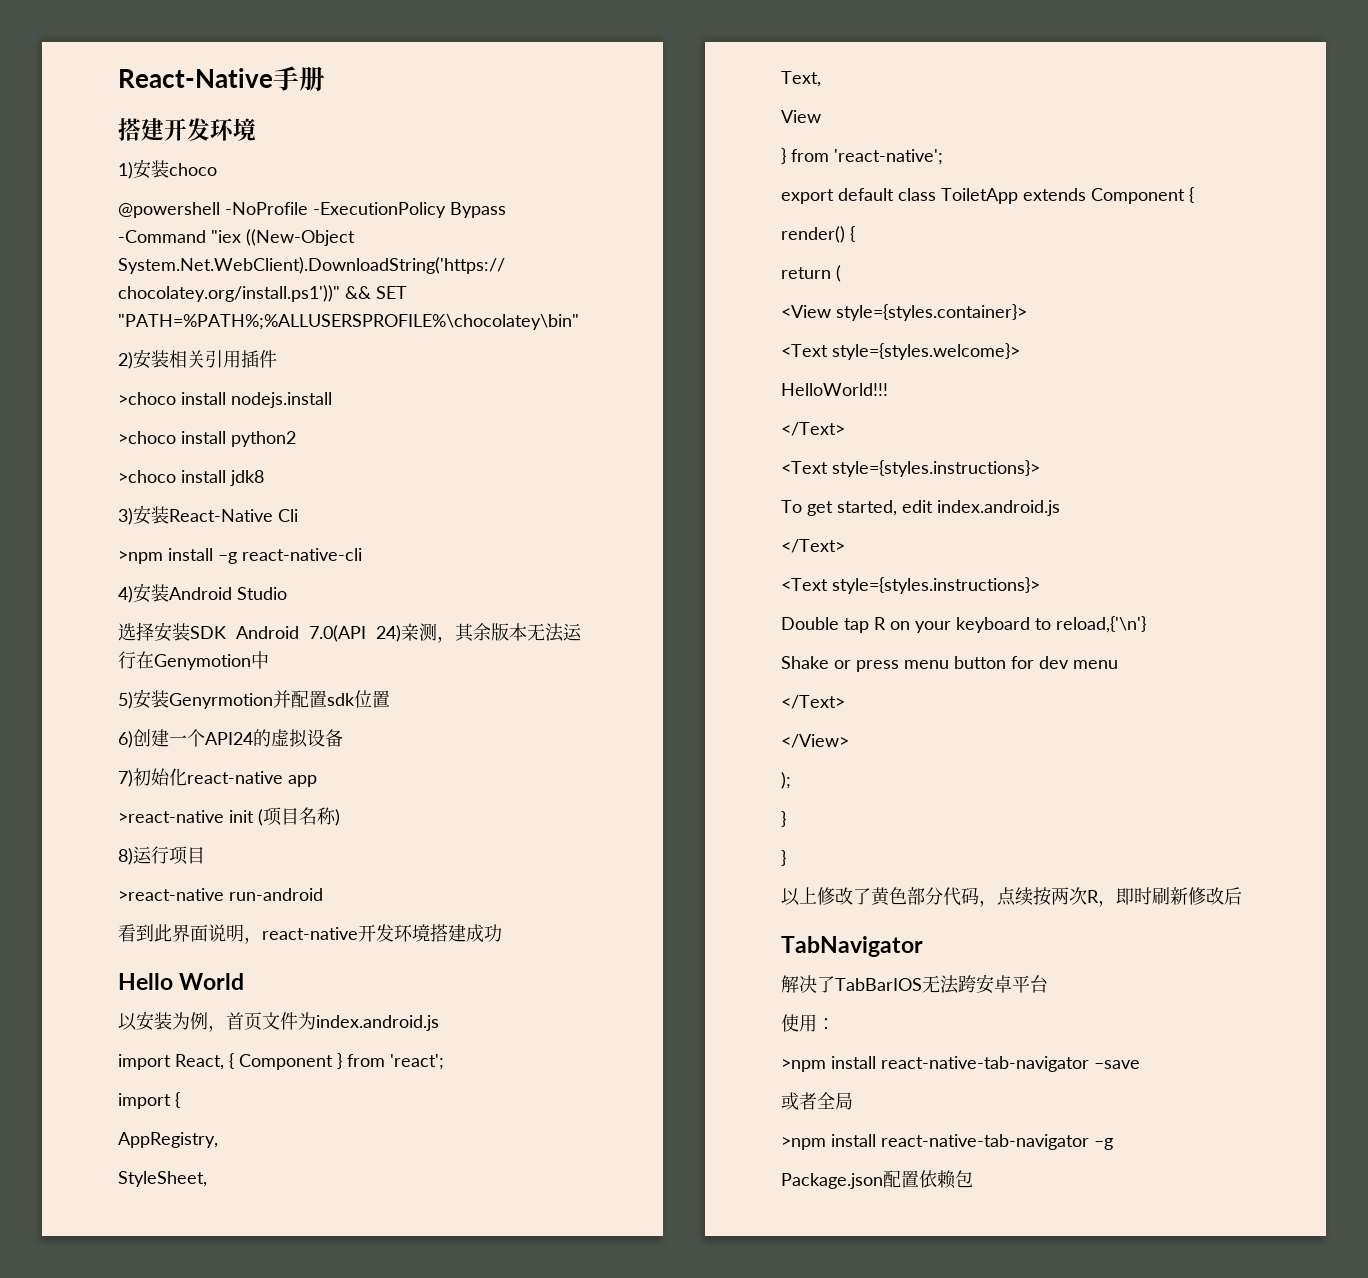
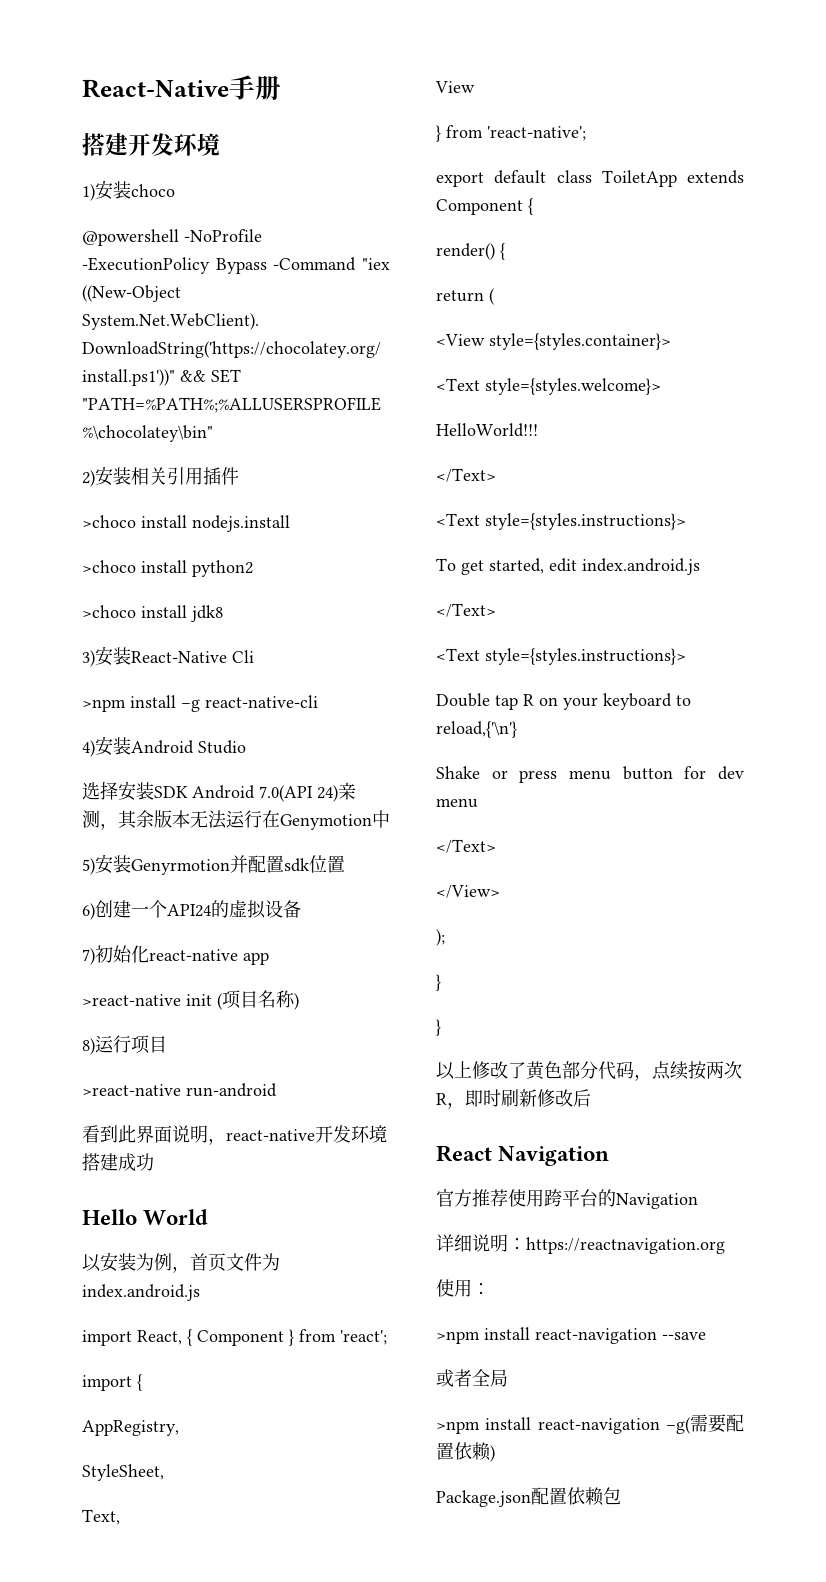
[781,936,923,957] [781,974,1048,994] TabNavigator // 解决了TabBarIOS无法跨安卓平台 -> [436,1145,610,1166] [436,1189,698,1209] [436,1234,725,1254] React Navigation // 官方推荐使用跨平台的Navigation // 详细说明：https://reactnavigation.org
[881,1056,1140,1072] react-native-tab-navigator –save -> [535,1328,706,1344] react-navigation --save
[881,1134,1113,1150] react-native-tab-navigator –g -> [537,1414,744,1434] [436,1442,495,1462] react-navigation –g(需要配置依赖)

